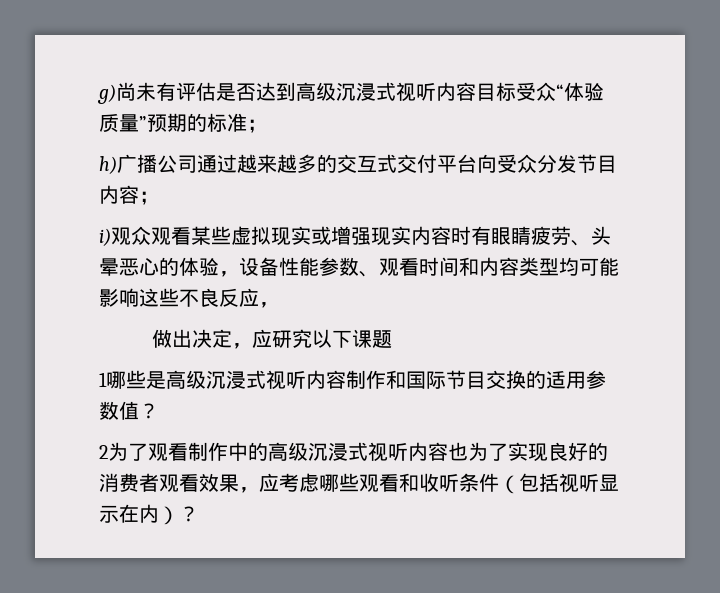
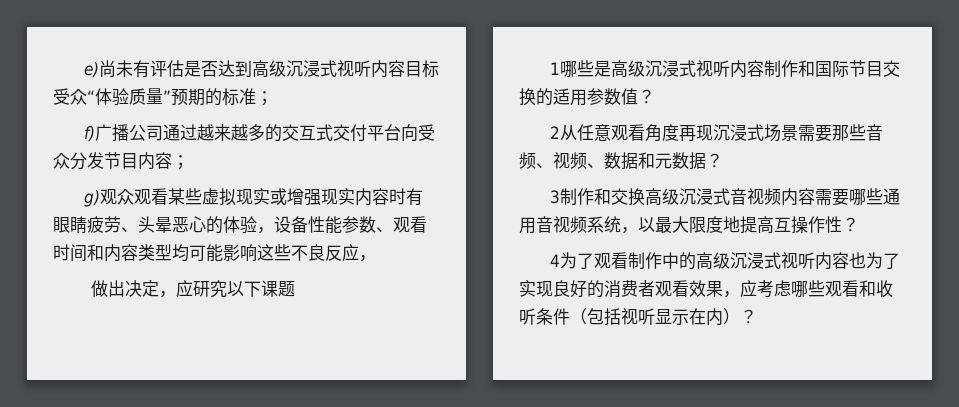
[97,84,116,104] g) -> [84,62,100,78] e)
[99,156,117,174] h) -> [84,126,96,142] f)
[99,228,111,246] i) -> [84,190,101,207] g)
(108, 452) none -> [560,124,884,142] [519,152,723,170] [550,188,901,206] [519,216,859,234] [550,254,561,267] 从任意观看角度再现沉浸式场景需要那些音频、视频、数据和元数据？ // 3制作和交换高级沉浸式音视频内容需要哪些通用音视频系统，以最大限度地提高互操作性？ // 4

